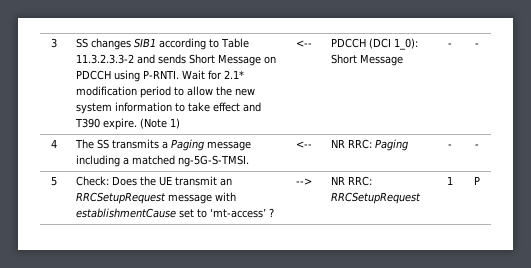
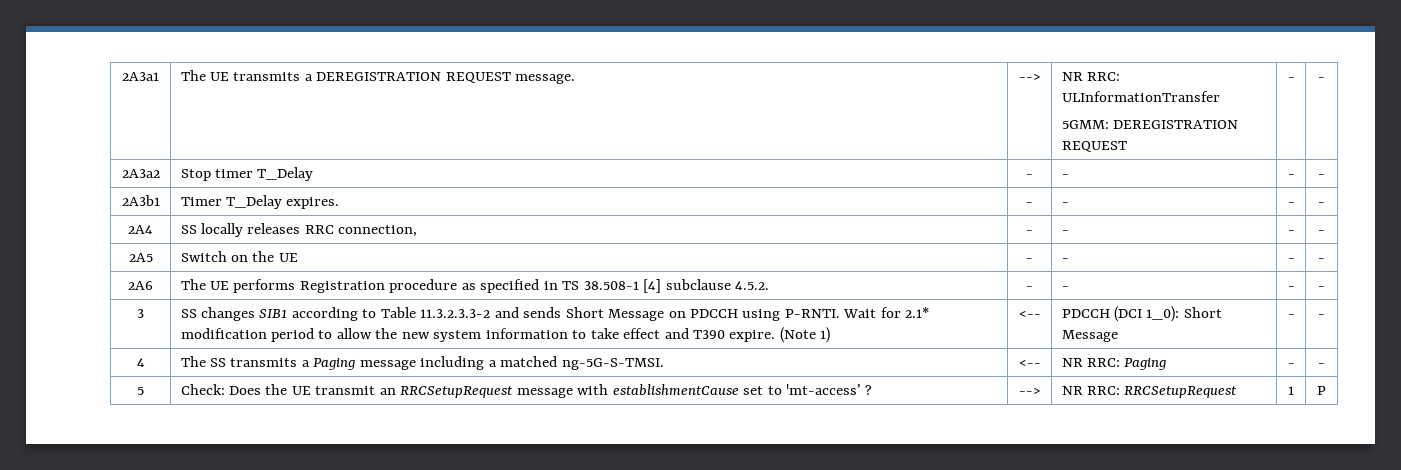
(50, 43) none -> [122,72,159,81] [180,70,576,84] [1018,73,1041,81] [1061,72,1120,81] [1061,91,1220,102] [1061,120,1238,129] [1061,141,1127,152] [1287,77,1295,81] [1318,77,1325,81] [121,169,160,178] [180,167,314,181] [1026,174,1033,178] [1061,174,1069,178] [1287,174,1295,178] [1318,174,1325,178] [121,195,160,206] [180,195,340,209] [1026,202,1033,206] [1061,202,1069,206] [1287,202,1295,206] [1318,202,1325,206] [128,225,153,234] [180,223,418,237] [1026,230,1033,234] [1061,230,1069,234] [1287,230,1295,234] [1318,230,1325,234] [128,253,153,262] [180,251,298,262] [1026,258,1033,262] [1061,258,1069,262] [1287,258,1295,262] [1318,258,1325,262] [128,281,153,290] [180,279,769,293] [1026,286,1033,290] [1061,286,1069,290] [1287,286,1295,290] [1318,286,1325,290] 2A3a1 | The UE transmits a DEREGISTRATION REQUEST message. | --> | NR RRC: ULInformationTransfer // 5GMM: DEREGISTRATION REQUEST | - | - // 2A3a2 | Stop timer T_Delay | - | - | - | - // 2A3b1 | Timer T_Delay expires. | - | - | - | - // 2A4 | SS locally releases RRC connection, | - | - | - | - // 2A5 | Switch on the UE | - | - | - | - // 2A6 | The UE performs Registration procedure as specified in TS 38.508-1 [4] subclause 4.5.2. | - | - | - | - //

